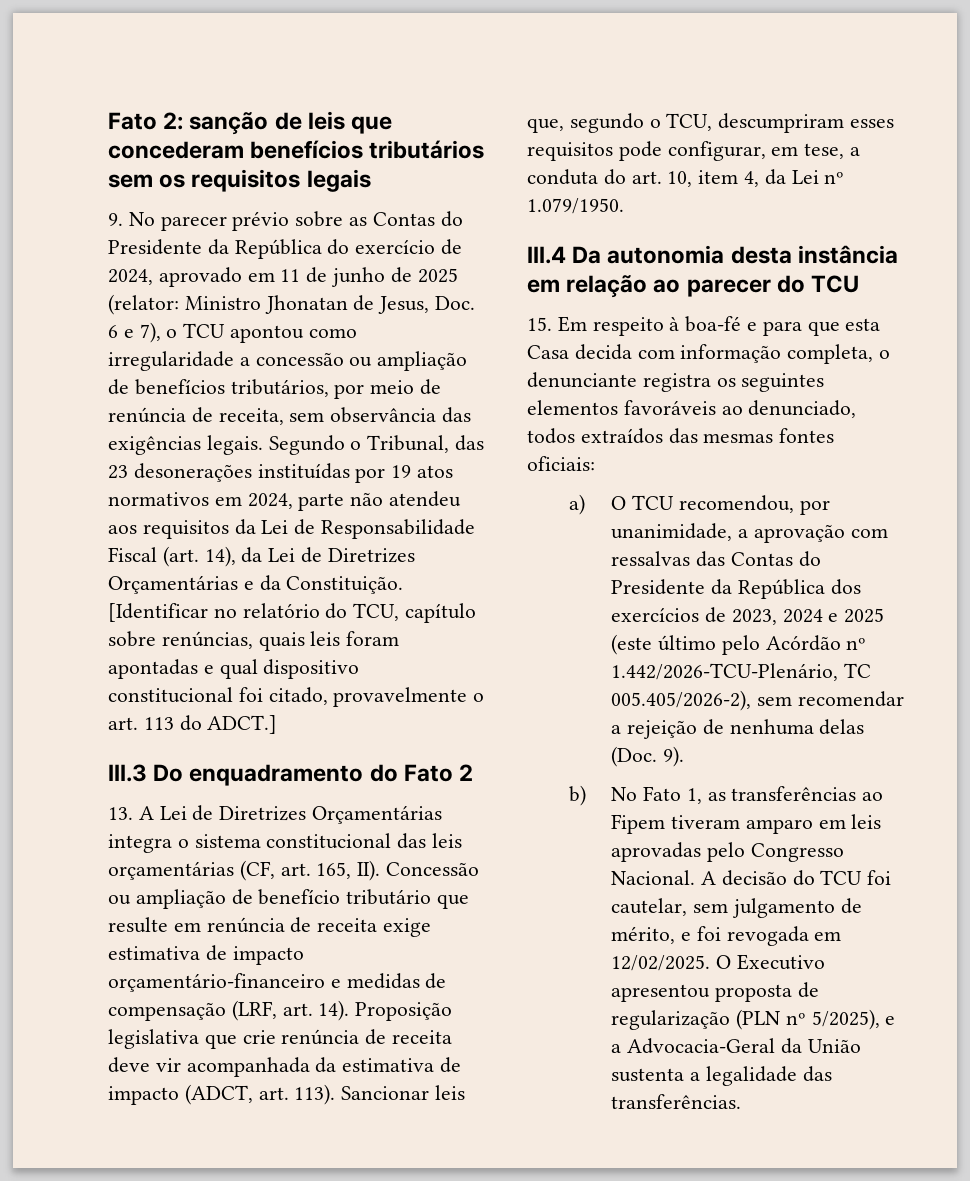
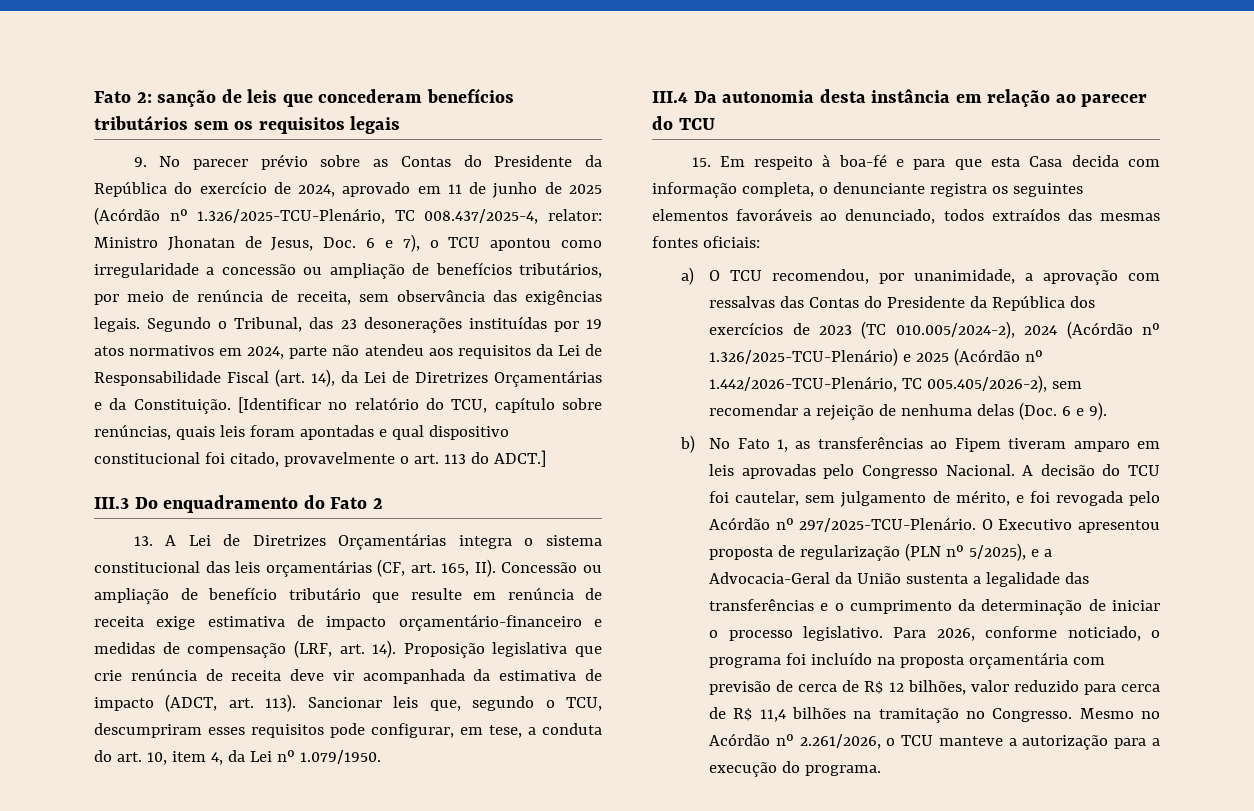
[108,294,179,315] (relator: -> [94,207,602,225] (Acórdão nº 1.326/2025-TCU-Plenário, TC 008.437/2025-4, relator:
[731,608,885,625] [611,634,841,655] 2023, 2024 e 2025 (este último pelo Acórdão -> [818,321,1160,339] [709,348,1021,366] 2023 (TC 010.005/2024-2), 2024 (Acórdão nº 1.326/2025-TCU-Plenário) e 2025 (Acórdão
(658, 756) none -> [1062,406,1085,416] 6 e
[814,931,842,941] [611,955,711,971] em 12/02/2025. -> [1129,491,1160,506] [709,517,977,532] pelo Acórdão nº 297/2025-TCU-Plenário.
[611,1094,742,1109] transferências. -> [709,599,1160,615] [709,626,1160,641] [709,652,1106,669] [709,680,1161,695] [709,707,1160,723] [709,733,1160,750] [709,761,882,777] transferências e o cumprimento da determinação de iniciar o processo legislativo. Para 2026, conforme noticiado, o programa foi incluído na proposta orçamentária com previsão de cerca de R$ 12 bilhões, valor reduzido para cerca de R$ 11,4 bilhões na tramitação no Congresso. Mesmo no Acórdão nº 2.261/2026, o TCU manteve a autorização para a execução do programa.

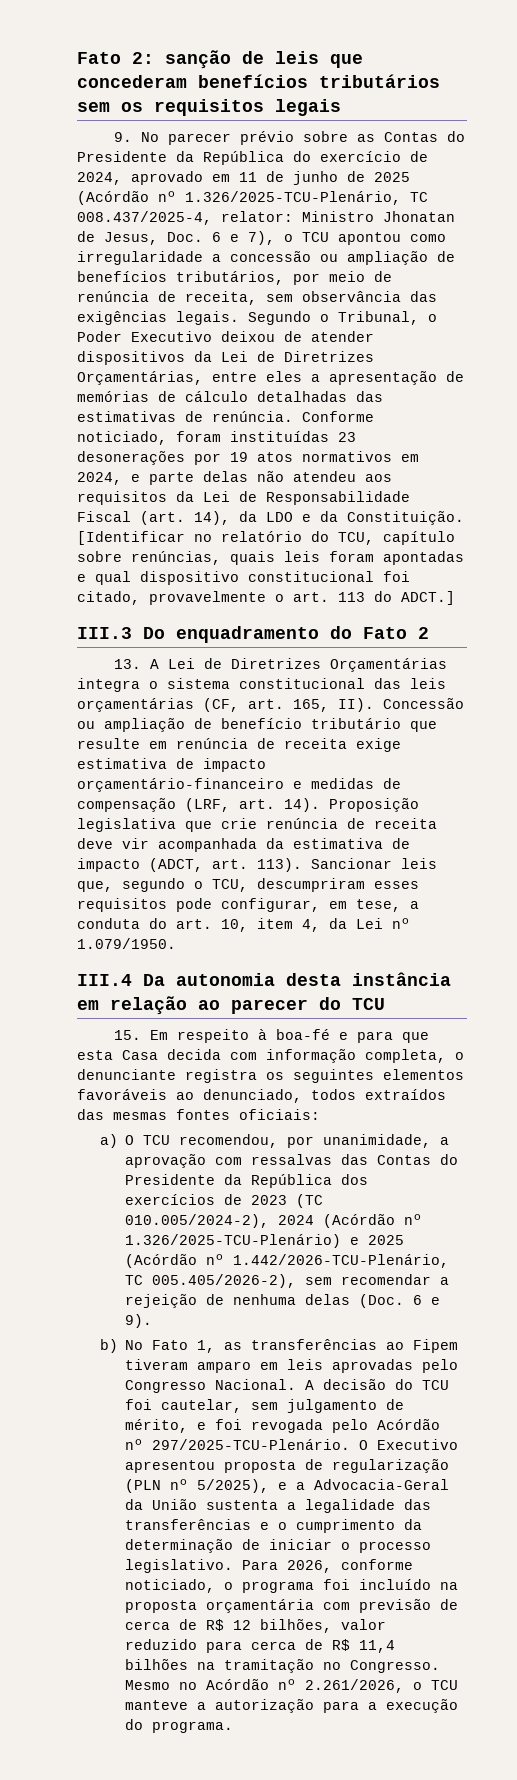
[309,317,334,329] das -> [428,314,437,322] [77,331,374,342] [77,351,374,365] [77,371,464,385] [77,391,383,402] [77,411,374,422] [77,431,329,445] o Poder Executivo deixou de atender dispositivos da Lei de Diretrizes Orçamentárias, entre eles a apresentação de memórias de cálculo detalhadas das estimativas de renúncia. Conforme noticiado, foram instituídas
[468,316,547,329] instituídas -> (185, 458) none
[289,346,328,359] parte -> [131,471,248,485] e parte delas
[364,370,602,387] Lei de Diretrizes Orçamentárias -> [266,512,293,522] LDO

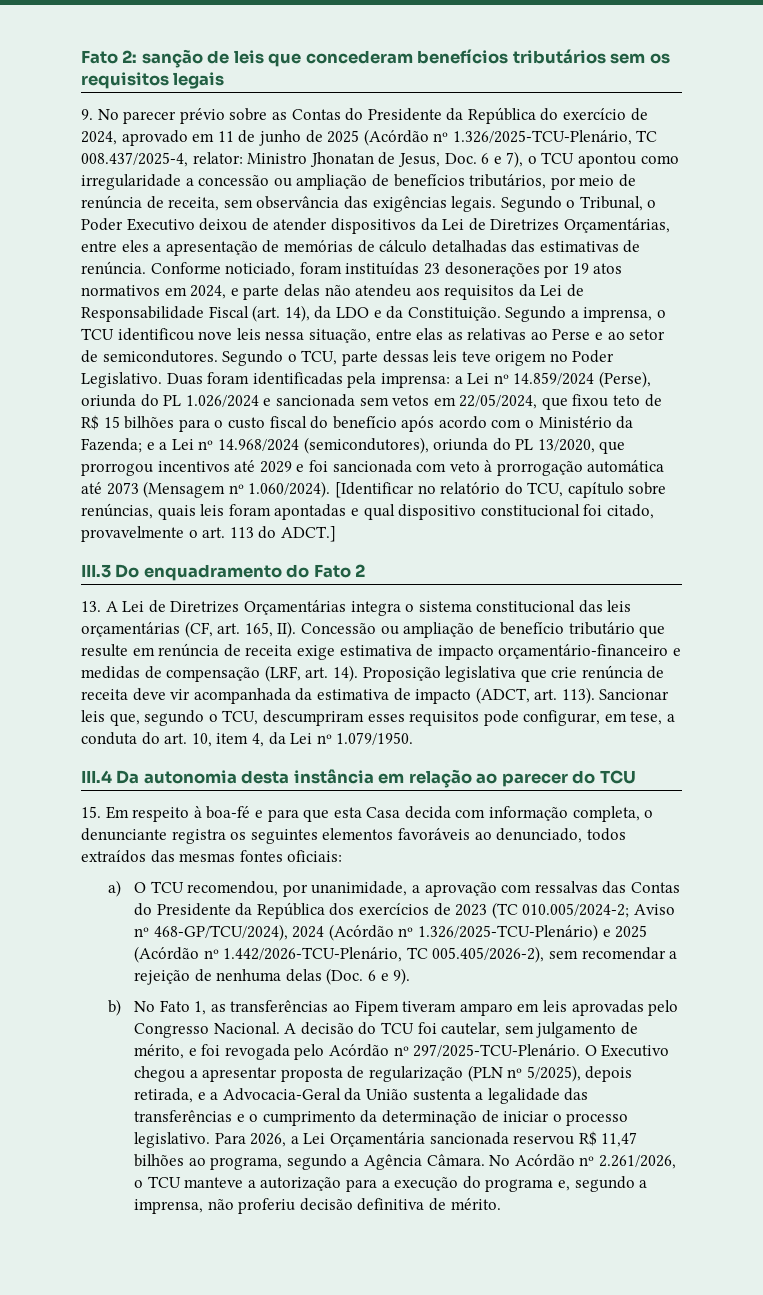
(464, 518) none -> [505,306,667,322] [81,328,666,343] [81,350,615,366] [81,371,651,388] [81,394,662,410] [81,415,634,432] [81,437,626,454] [81,460,665,476] [81,481,331,498] Segundo a imprensa, o TCU identificou nove leis nessa situação, entre elas as relativas ao Perse e ao setor de semicondutores. Segundo o TCU, parte dessas leis teve origem no Poder Legislativo. Duas foram identificadas pela imprensa: a Lei nº 14.859/2024 (Perse), oriunda do PL 1.026/2024 e sancionada sem vetos em 22/05/2024, que fixou teto de R$ 15 bilhões para o custo fiscal do benefício após acordo com o Ministério da Fazenda; e a Lei nº 14.968/2024 (semicondutores), oriunda do PL 13/2020, que prorrogou incentivos até 2029 e foi sancionada com veto à prorrogação automática até 2073 (Mensagem nº 1.060/2024).
[125,1214,270,1228] 010.005/2024-2), -> [522,903,676,918] [134,924,288,941] 010.005/2024-2; Aviso nº 468-GP/TCU/2024),
[125,1460,216,1473] apresentou -> [134,1066,278,1082] chegou a apresentar
(270, 1486) none -> [585,1066,633,1082] [134,1088,194,1103] depois retirada,
[341,1559,414,1570] [125,1579,459,1593] [125,1599,459,1613] [125,1619,387,1633] [125,1639,396,1653] [125,1659,441,1673] [125,1680,198,1690] conforme noticiado, o programa foi incluído na proposta orçamentária com previsão de cerca de R$ 12 bilhões, valor reduzido para cerca de R$ 11,4 bilhões na tramitação no Congresso. Mesmo no -> [290,1131,638,1147] [134,1154,511,1170] a Lei Orçamentária sancionada reservou R$ 11,47 bilhões ao programa, segundo a Agência Câmara. No
[152,1721,234,1733] programa. -> [485,1176,648,1192] [134,1198,501,1214] programa e, segundo a imprensa, não proferiu decisão definitiva de mérito.

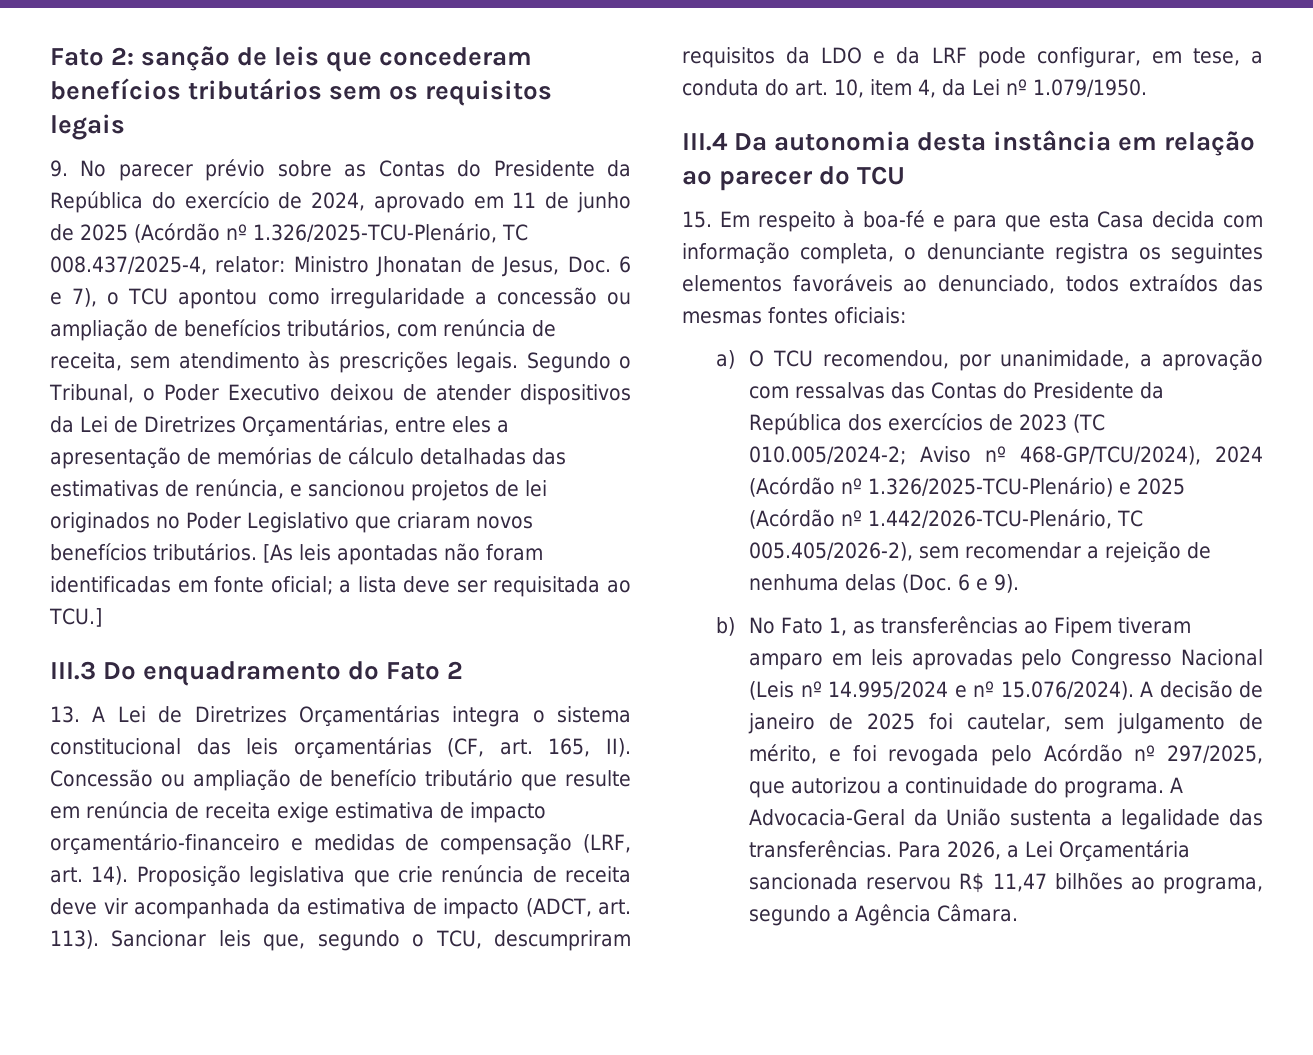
[550,174,636,190] por meio de -> [397,324,437,337] com
[256,196,447,212] observância das exigências -> [178,351,448,373] atendimento às prescrições
[81,261,623,278] [81,284,585,300] [81,305,667,322] [81,328,666,343] [81,350,615,366] [81,371,651,388] [81,394,662,410] [81,415,634,432] [81,437,626,454] [81,460,665,476] [81,481,667,498] [81,503,654,520] [81,526,336,542] renúncia. Conforme noticiado, foram instituídas 23 desonerações por 19 atos normativos em 2024, e parte delas não atendeu aos requisitos da Lei de Responsabilidade Fiscal (art. 14), da LDO e da Constituição. Segundo a imprensa, o TCU identificou nove leis nessa situação, entre elas as relativas ao Perse e ao setor de semicondutores. Segundo o TCU, parte dessas leis teve origem no Poder Legislativo. Duas foram identificadas pela imprensa: a Lei nº 14.859/2024 (Perse), oriunda do PL 1.026/2024 e sancionada sem vetos em 22/05/2024, que fixou teto de R$ 15 bilhões para o custo fiscal do benefício após acordo com o Ministério da Fazenda; e a Lei nº 14.968/2024 (semicondutores), oriunda do PL 13/2020, que prorrogou incentivos até 2029 e foi sancionada com veto à prorrogação automática até 2073 (Mensagem nº 1.060/2024). [Identificar no relatório do TCU, capítulo sobre renúncias, quais leis foram apontadas e qual dispositivo constitucional foi citado, provavelmente o art. 113 do ADCT.] -> [195,479,547,501] [50,512,533,533] [50,543,543,565] [50,576,631,597] [49,608,102,627] renúncia, e sancionou projetos de lei originados no Poder Legislativo que criaram novos benefícios tributários. [As leis apontadas não foram identificadas em fonte oficial; a lista deve ser requisitada ao TCU.]
[367,711,480,726] esses requisitos -> [682,47,967,68] requisitos da LDO e da LRF
[213,1022,415,1035] Nacional. A decisão do TCU -> [1181,649,1263,666] [749,680,1263,700] [748,713,915,734] Nacional (Leis nº 14.995/2024 e nº 15.076/2024). A decisão de janeiro de 2025
[413,1044,670,1057] [134,1065,633,1082] [134,1088,219,1103] 297/2025-TCU-Plenário. O Executivo chegou a apresentar proposta de regularização (PLN nº 5/2025), depois retirada, e a -> [1167,745,1263,764] [749,777,1184,798] 297/2025, que autorizou a continuidade do programa. A
[134,1110,629,1126] [134,1132,211,1148] transferências e o cumprimento da determinação de iniciar o processo legislativo. -> [749,840,893,858] transferências.
[489,1154,677,1169] [134,1176,648,1192] [134,1198,501,1214] No Acórdão nº 2.261/2026, o TCU manteve a autorização para a execução do programa e, segundo a imprensa, não proferiu decisão definitiva de mérito. -> (1019, 913) none

